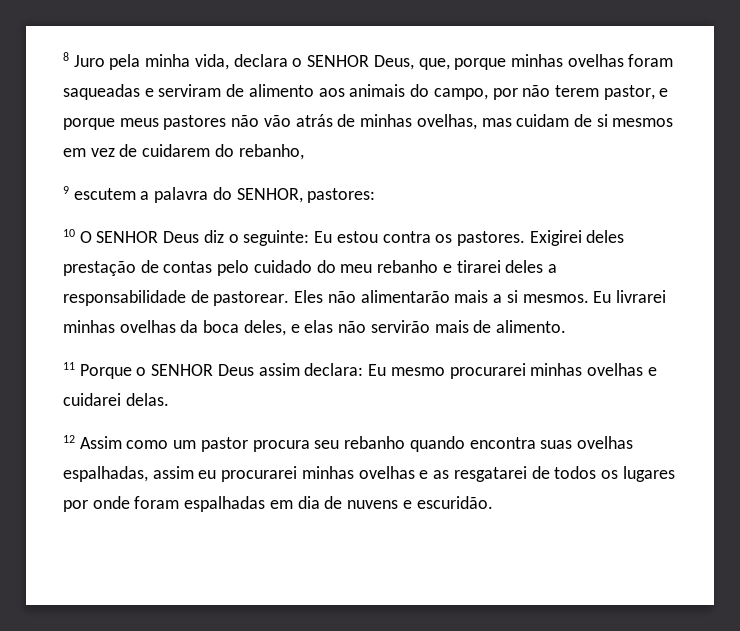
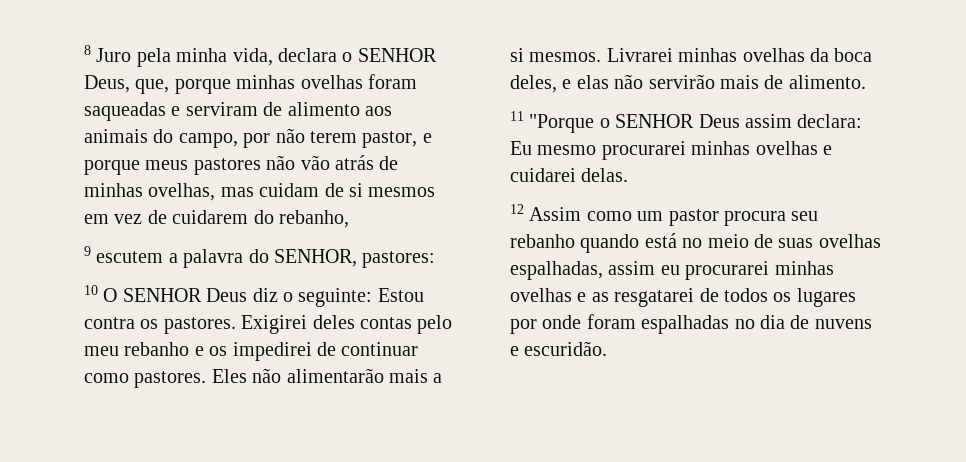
[314,231,378,243] Eu estou -> [377,288,424,302] Estou
[63,260,557,276] [63,290,290,306] prestação de contas pelo cuidado do meu rebanho e tirarei deles a responsabilidade de pastorear. -> [360,315,453,334] [84,342,419,361] [84,371,207,388] contas pelo meu rebanho e os impedirei de continuar como pastores.
[593,290,666,303] Eu livrarei -> [606,48,673,62] Livrarei
[79,364,132,379] Porque -> [529,114,595,133] "Porque
[469,437,536,449] encontra -> [644,233,773,248] está no meio de
[269,500,293,509] em -> [734,319,755,329] no

